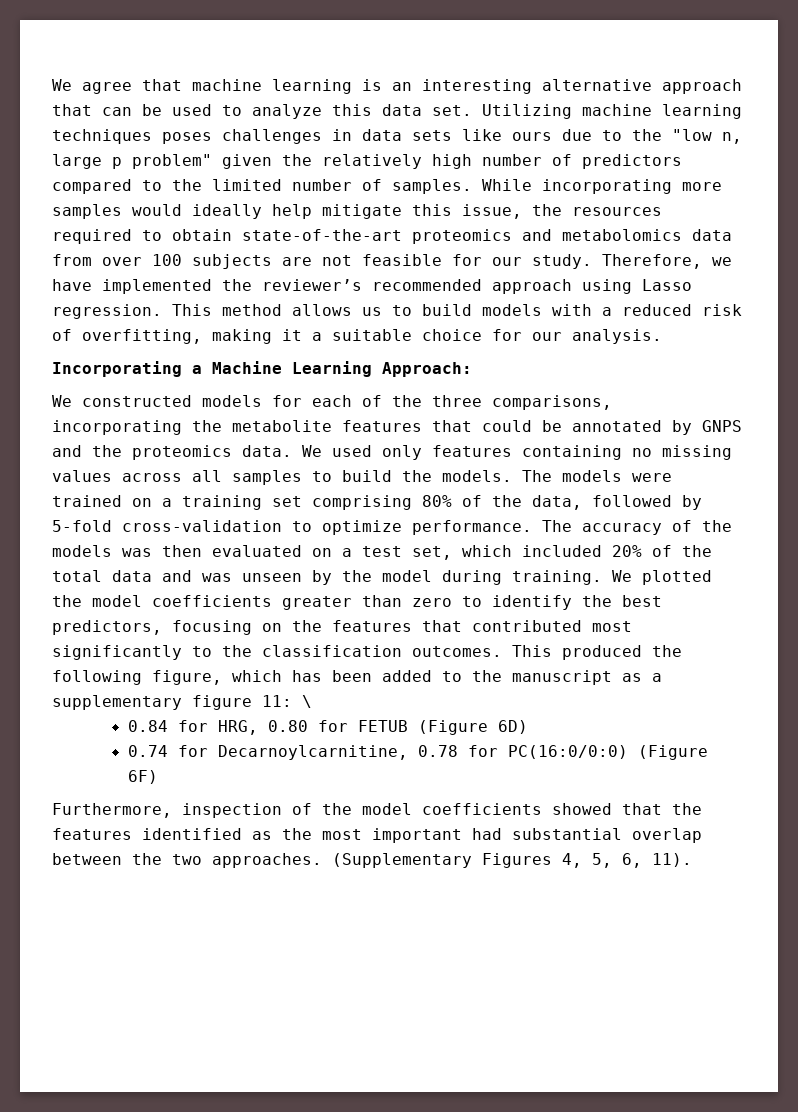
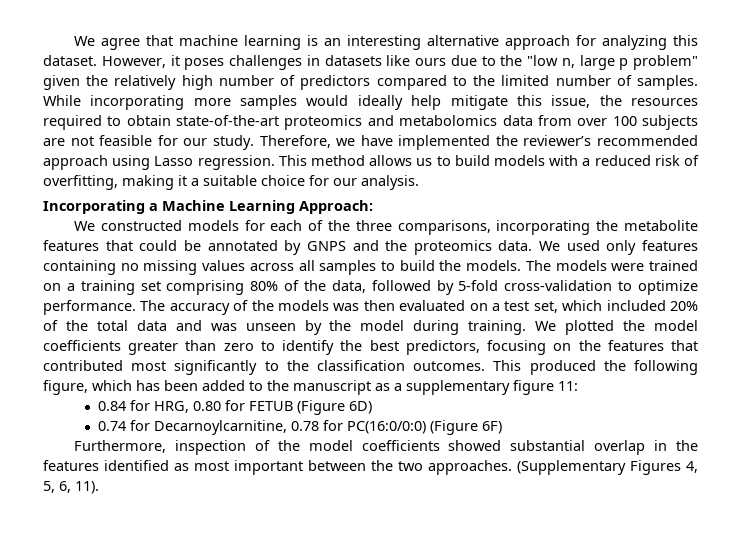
[52,104,742,119] [52,129,152,144] that can be used to analyze this data set. Utilizing machine learning techniques -> [576,35,698,50] [43,55,180,68] for analyzing this dataset. However, it
[362,129,452,141] data sets -> [324,55,382,66] datasets
[302,695,312,708] \ -> (578, 386) none
[622,803,662,815] that -> [510,440,668,455] substantial overlap in
[282,828,312,840] the -> (189, 467) none
[472,828,702,843] had substantial overlap -> (303, 467) none

